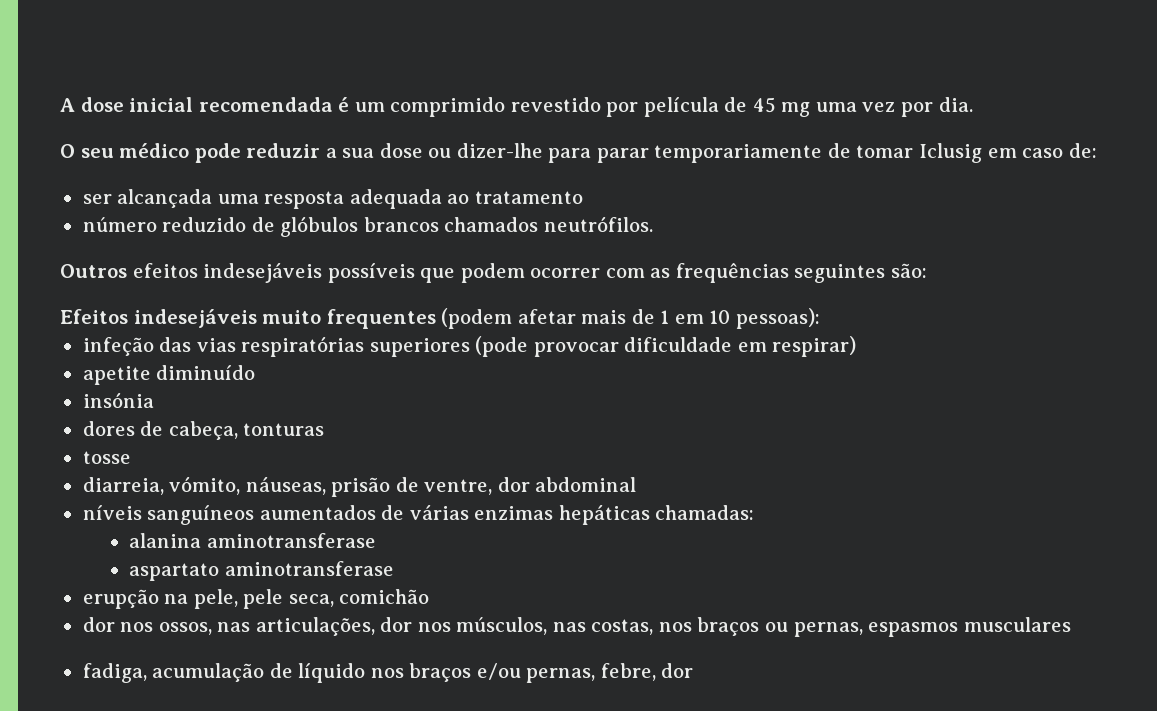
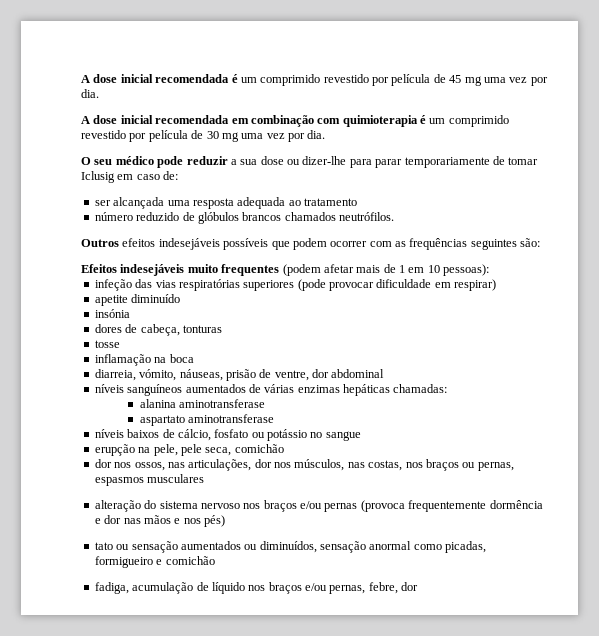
(973, 104) none -> [81,115,509,127] [81,130,326,142] // A dose inicial recomendada em combinação com quimioterapia é um comprimido revestido por película de 30 mg uma vez por dia.
(131, 457) none -> [94,354,194,366] // inflamação na boca
(394, 568) none -> [94,429,361,441] // níveis baixos de cálcio, fosfato ou potássio no sangue
(1071, 624) none -> [94,500,543,512] [94,515,225,527] [94,541,487,553] [94,556,215,568] // alteração do sistema nervoso nos braços e/ou pernas (provoca frequentemente dormência e dor nas mãos e nos pés) // tato ou sensação aumentados ou diminuídos, sensação anormal como picadas, formigueiro e comichão

